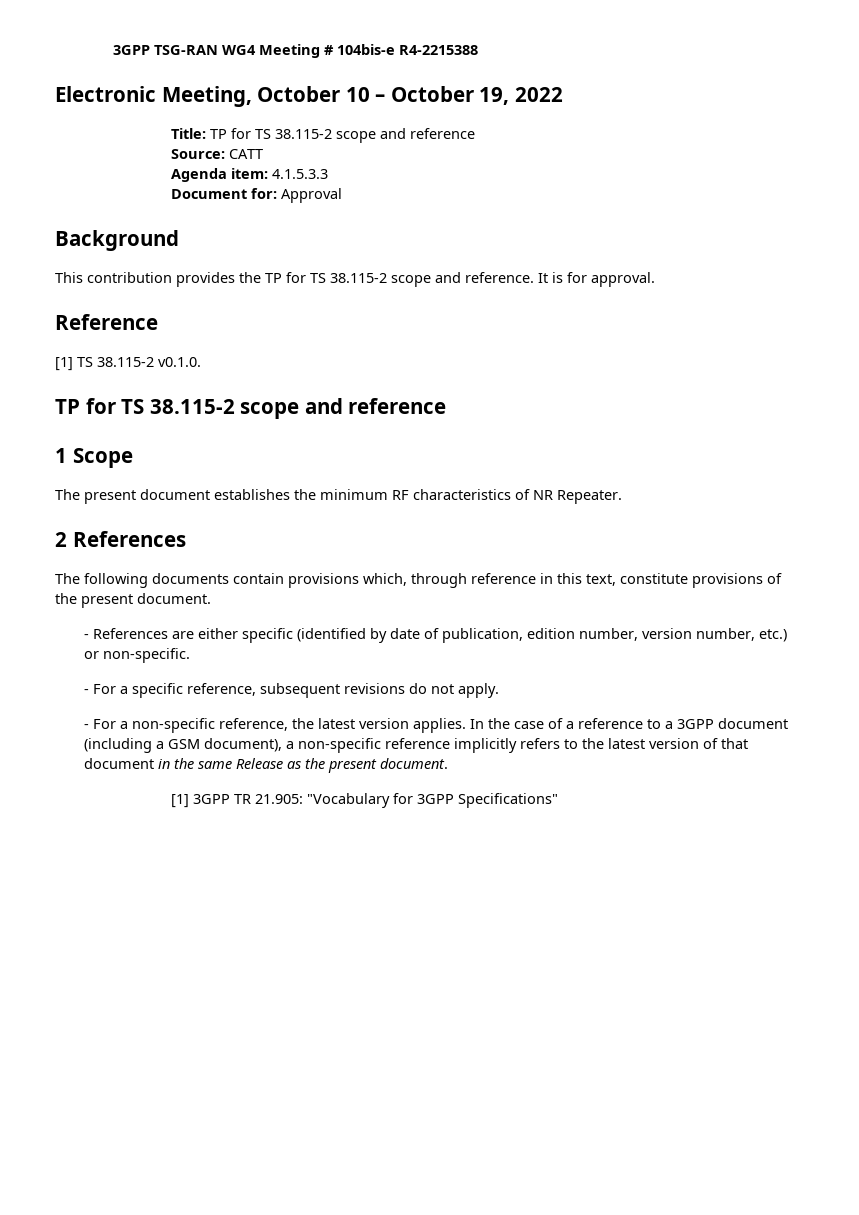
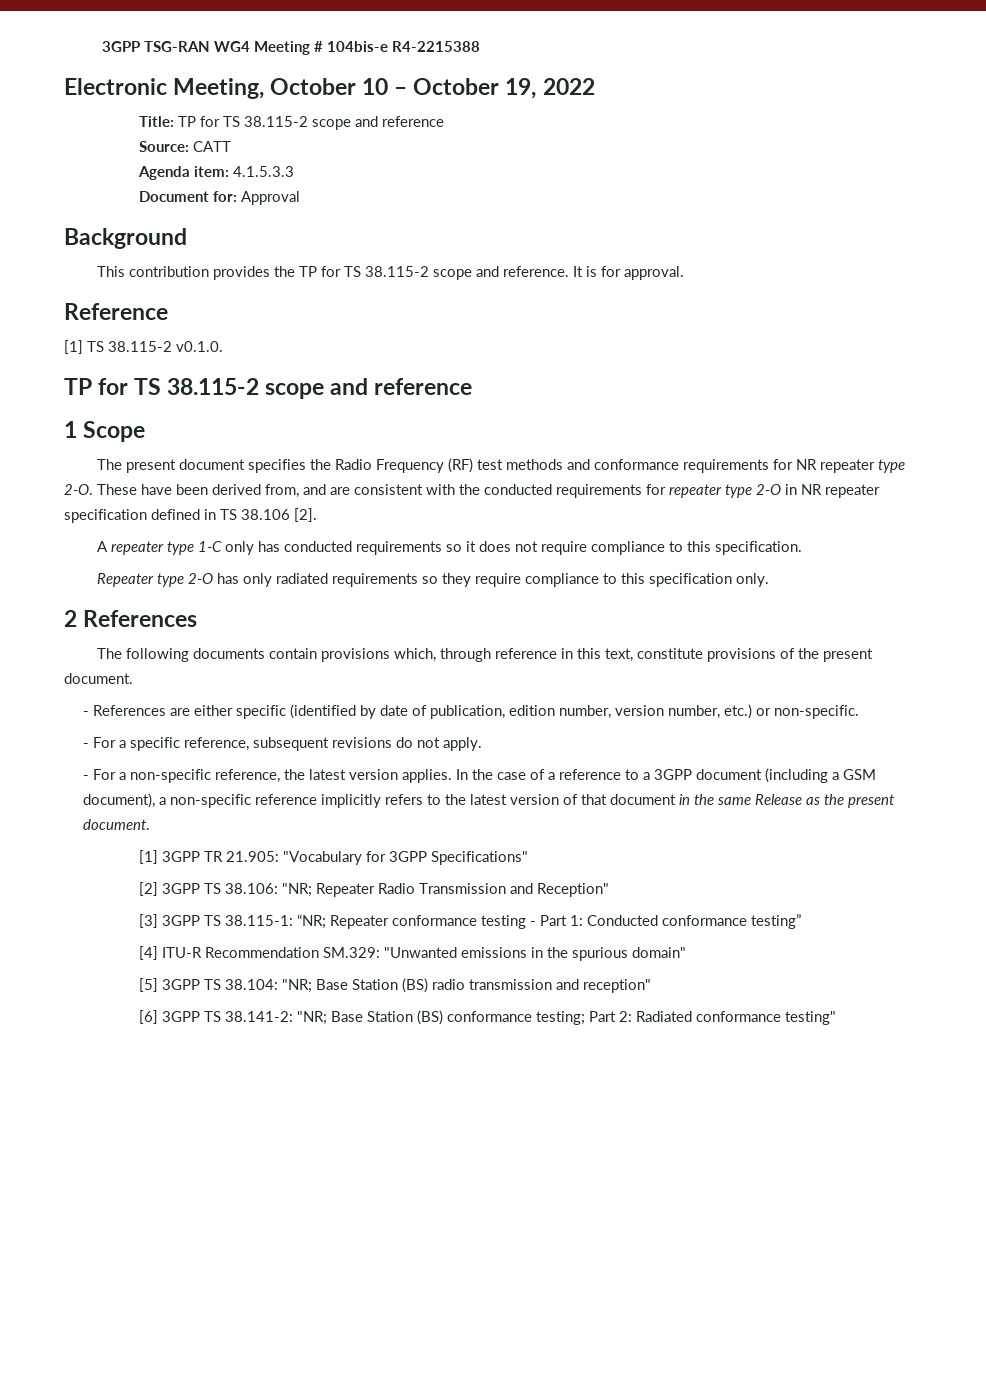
[214,489,622,504] establishes the minimum RF characteristics of NR Repeater. -> [248,458,906,473] [64,484,880,498] [64,508,317,523] [97,541,803,555] [97,573,770,587] specifies the Radio Frequency (RF) test methods and conformance requirements for NR repeater type 2-O. These have been derived from, and are consistent with the conducted requirements for repeater type 2-O in NR repeater specification defined in TS 38.106 [2]. // A repeater type 1-C only has conducted requirements so it does not require compliance to this specification. // Repeater type 2-O has only radiated requirements so they require compliance to this specification only.
(558, 800) none -> [139,882,610,897] [139,914,802,929] [139,946,687,961] [139,978,652,993] [139,1010,837,1025] // [2] 3GPP TS 38.106: "NR; Repeater Radio Transmission and Reception" // [3] 3GPP TS 38.115-1: “NR; Repeater conformance testing - Part 1: Conducted conformance testing” // [4] ITU-R Recommendation SM.329: "Unwanted emissions in the spurious domain" // [5] 3GPP TS 38.104: "NR; Base Station (BS) radio transmission and reception" // [6] 3GPP TS 38.141-2: "NR; Base Station (BS) conformance testing; Part 2: Radiated conformance testing"

